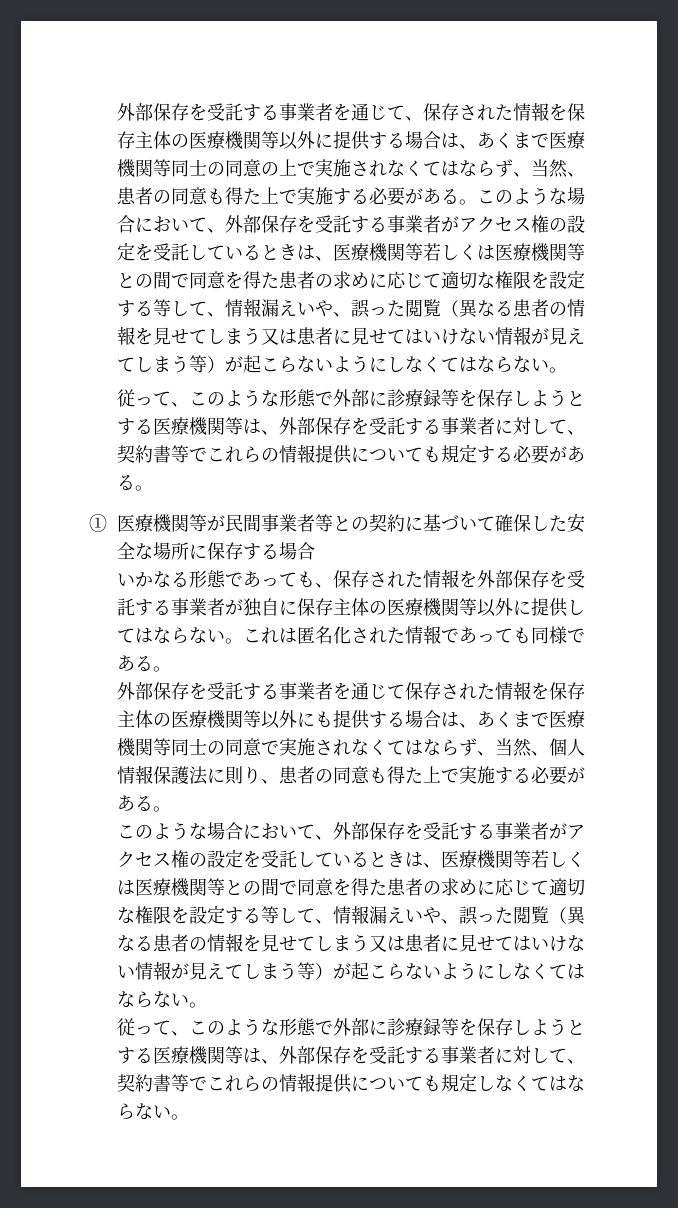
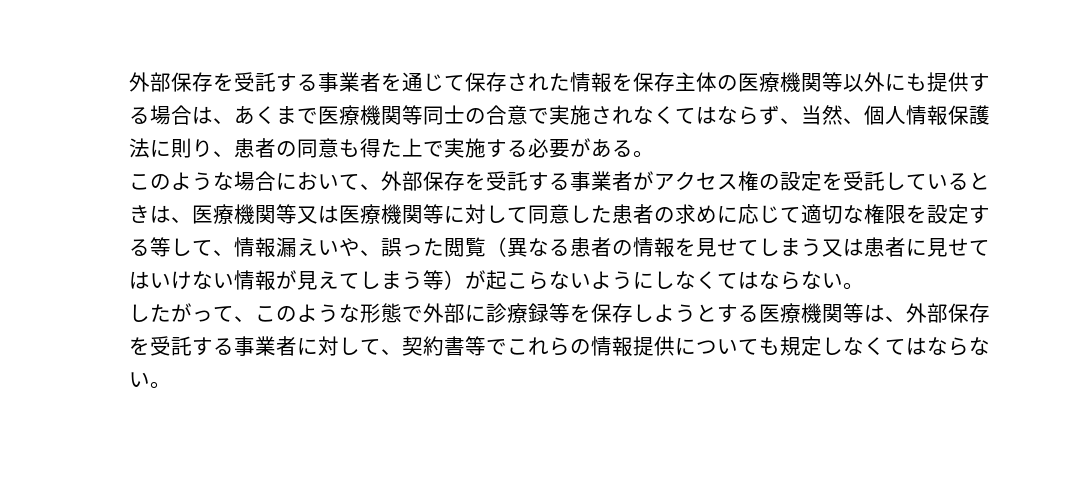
[117,102,586,121] [117,131,586,150] [117,159,586,178] [117,187,586,206] [117,215,586,233] [117,242,586,262] [117,270,586,289] [117,298,586,318] [117,326,586,345] [117,355,568,373] [117,389,586,407] [117,417,586,436] [117,444,586,464] [117,475,154,491] [89,513,586,533] [117,542,316,560] [117,569,586,588] [117,598,586,617] [117,625,586,644] [117,655,172,672] [117,682,406,700] 外部保存を受託する事業者を通じて、保存された情報を保存主体の医療機関等以外に提供する場合は、あくまで医療機関等同士の同意の上で実施されなくてはならず、当然、患者の同意も得た上で実施する必要がある。このような場合において、外部保存を受託する事業者がアクセス権の設定を受託しているときは、医療機関等若しくは医療機関等との間で同意を得た患者の求めに応じて適切な権限を設定する等して、情報漏えいや、誤った閲覧（異なる患者の情報を見せてしまう又は患者に見せてはいけない情報が見えてしまう等）が起こらないようにしなくてはならない。 // 従って、このような形態で外部に診療録等を保存しようとする医療機関等は、外部保存を受託する事業者に対して、契約書等でこれらの情報提供についても規定する必要がある。 // ①医療機関等が民間事業者等との契約に基づいて確保した安全な場所に保存する場合 // いかなる形態であっても、保存された情報を外部保存を受託する事業者が独自に保存主体の医療機関等以外に提供してはならない。これは匿名化された情報であっても同様である。 // 外部保存を受託する事業者を通じて -> [129,72,466,92] 外部保存を受託する事業者を通じて
[225,739,244,756] 同 -> [486,105,508,125] 合
[531,850,586,868] [117,878,370,897] 若しくは医療機関等との間で同意を得 -> [297,204,592,224] 又は医療機関等に対して同意し
[117,1018,136,1036] 従 -> [129,303,193,322] したが

